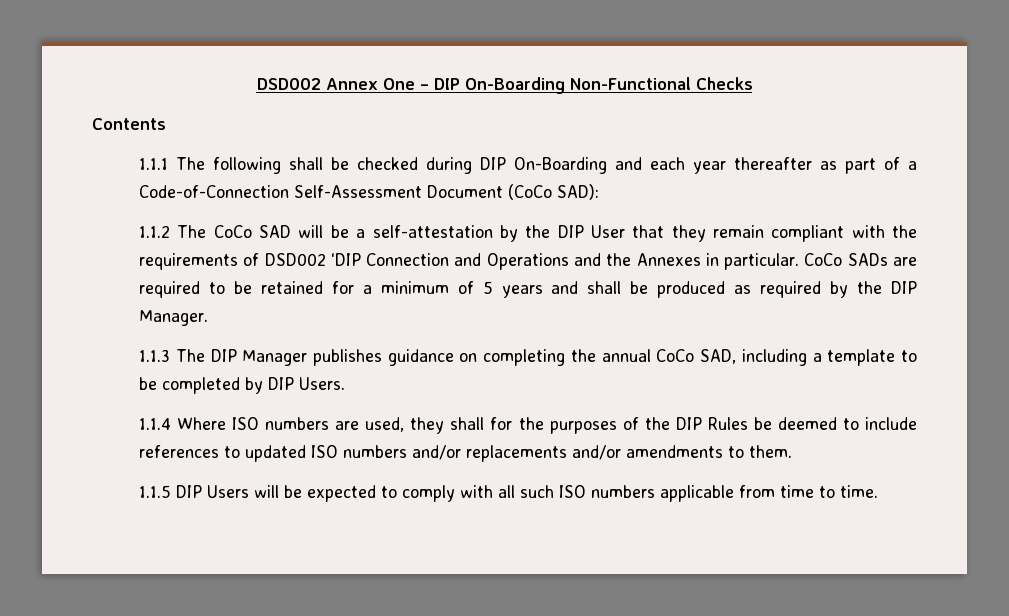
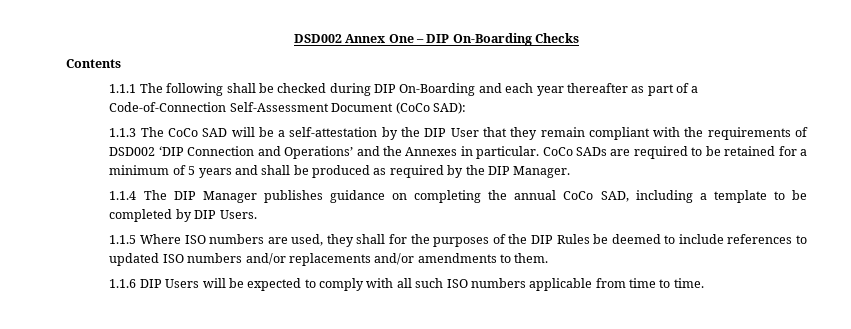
[569,77,691,90] Non-Functional -> (532, 39) none
[139,225,171,238] 1.1.2 -> [109,128,137,137] 1.1.3
[486,253,569,270] Operations -> [284,146,354,159] Operations’
[139,349,171,362] 1.1.3 -> [109,191,137,200] 1.1.4
[139,418,172,430] 1.1.4 -> [109,235,137,244] 1.1.5
[139,485,172,498] 1.1.5 -> [109,279,137,288] 1.1.6

